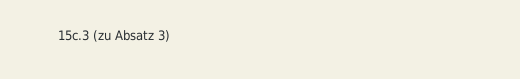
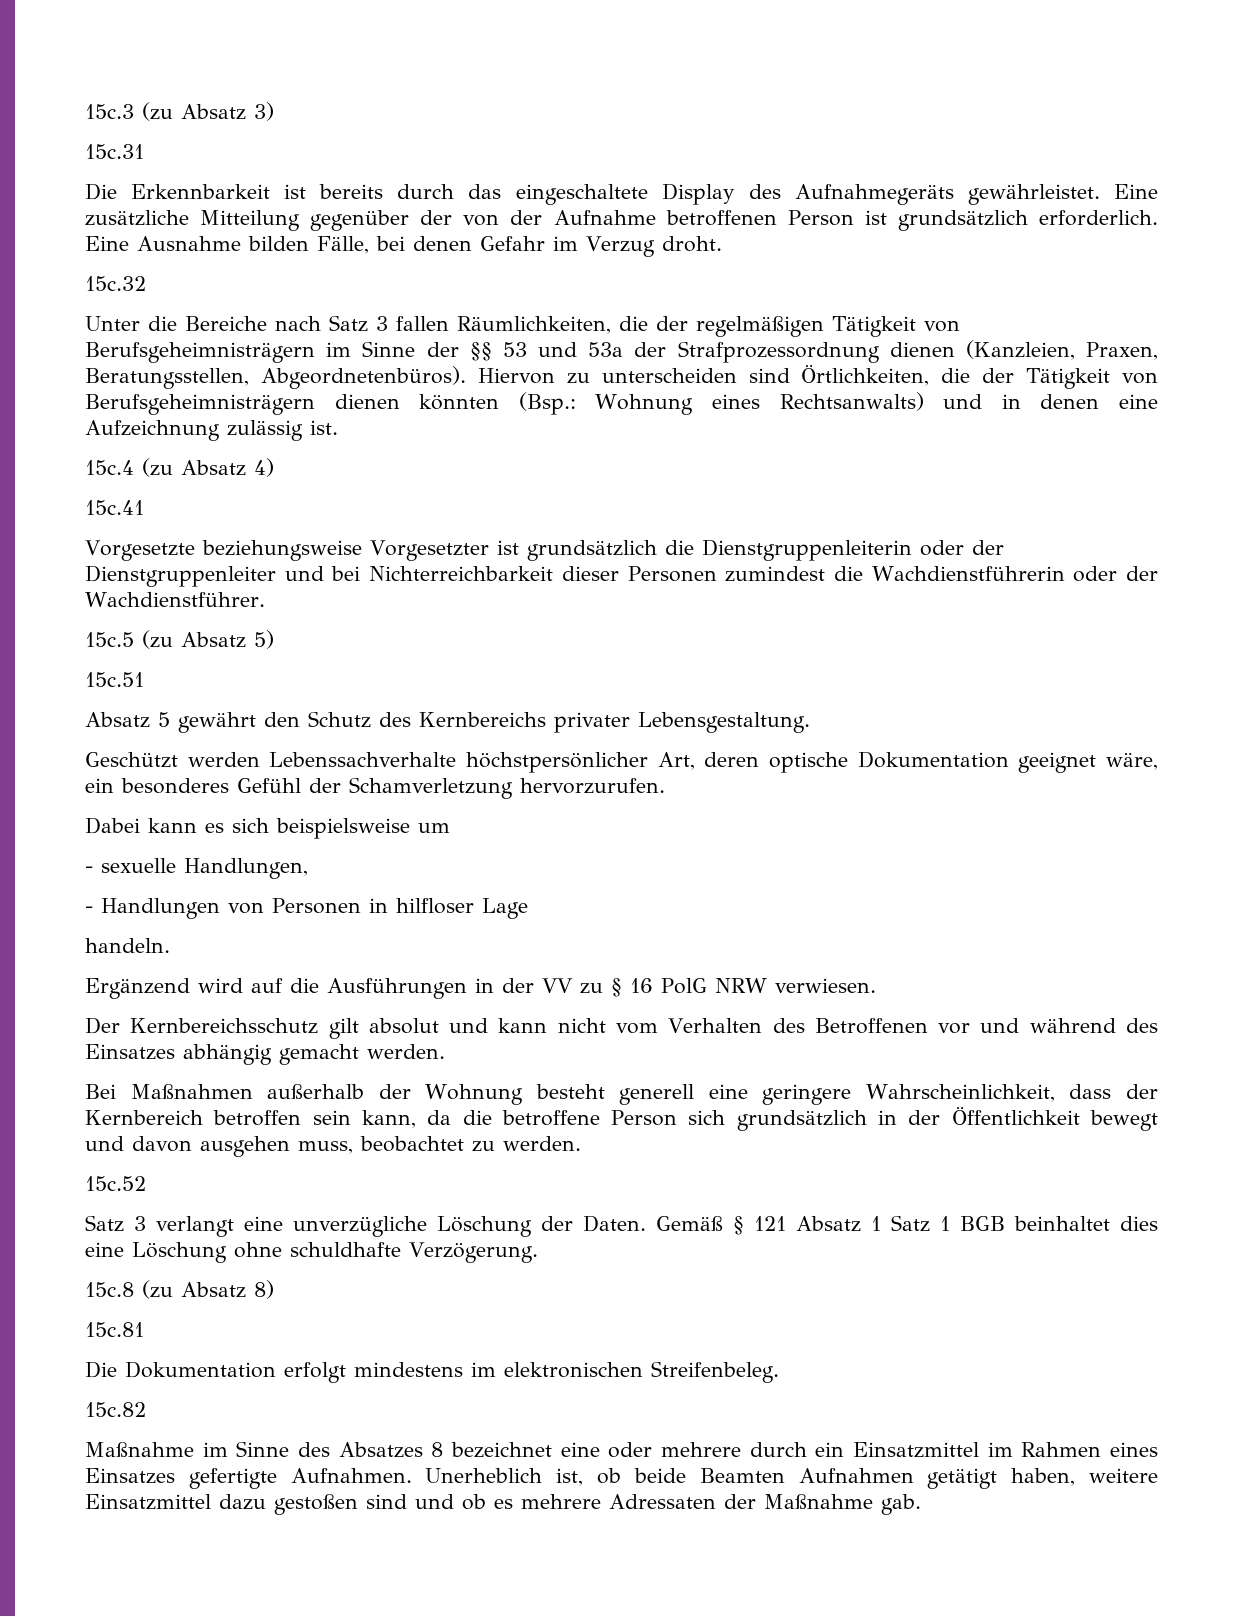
(170, 36) none -> [85,144,144,159] [85,183,1158,205] [85,210,1158,231] [85,236,722,257] [85,276,146,291] [85,315,960,337] [85,340,1158,363] [85,365,1158,389] [85,392,1158,415] [85,420,338,441] [85,458,274,477] [85,500,144,515] [85,539,1004,561] [85,565,1158,587] [85,592,265,607] [85,630,274,649] [85,672,144,687] [85,711,810,733] [85,751,1158,773] [85,777,665,799] [85,817,450,839] [85,858,308,879] [85,898,528,919] [85,938,170,953] [85,978,876,999] [85,1017,1159,1039] [85,1044,445,1065] [85,1084,1159,1105] [85,1107,1159,1131] [85,1136,581,1157] [85,1176,146,1191] [85,1215,1158,1237] [85,1242,538,1263] [85,1280,274,1299] [85,1322,144,1337] [85,1361,779,1383] [85,1402,146,1417] [85,1441,1158,1458] [85,1468,1159,1489] [85,1494,921,1515] // 15c.31 // Die Erkennbarkeit ist bereits durch das eingeschaltete Display des Aufnahmegeräts gewährleistet. Eine zusätzliche Mitteilung gegenüber der von der Aufnahme betroffenen Person ist grundsätzlich erforderlich. Eine Ausnahme bilden Fälle, bei denen Gefahr im Verzug droht. // 15c.32 // Unter die Bereiche nach Satz 3 fallen Räumlichkeiten, die der regelmäßigen Tätigkeit von Berufsgeheimnisträgern im Sinne der §§ 53 und 53a der Strafprozessordnung dienen (Kanzleien, Praxen, Beratungsstellen, Abgeordnetenbüros). Hiervon zu unterscheiden sind Örtlichkeiten, die der Tätigkeit von Berufsgeheimnisträgern dienen könnten (Bsp.: Wohnung eines Rechtsanwalts) und in denen eine Aufzeichnung zulässig ist. // 15c.4 (zu Absatz 4) // 15c.41 // Vorgesetzte beziehungsweise Vorgesetzter ist grundsätzlich die Dienstgruppenleiterin oder der Dienstgruppenleiter und bei Nichterreichbarkeit dieser Personen zumindest die Wachdienstführerin oder der Wachdienstführer. // 15c.5 (zu Absatz 5) // 15c.51 // Absatz 5 gewährt den Schutz des Kernbereichs privater Lebensgestaltung. // Geschützt werden Lebenssachverhalte höchstpersönlicher Art, deren optische Dokumentation geeignet wäre, ein besonderes Gefühl der Schamverletzung hervorzurufen. // Dabei kann es sich beispielsweise um // - sexuelle Handlungen, // - Handlungen von Personen in hilfloser Lage // handeln. // Ergänzend wird auf die Ausführungen in der VV zu § 16 PolG NRW verwiesen. // Der Kernbereichsschutz gilt absolut und kann nicht vom Verhalten des Betroffenen vor und während des Einsatzes abhängig gemacht werden. // Bei Maßnahmen außerhalb der Wohnung besteht generell eine geringere Wahrscheinlichkeit, dass der Kernbereich betroffen sein kann, da die betroffene Person sich grundsätzlich in der Öffentlichkeit bewegt und davon ausgehen muss, beobachtet zu werden. // 15c.52 // Satz 3 verlangt eine unverzügliche Löschung der Daten. Gemäß § 121 Absatz 1 Satz 1 BGB beinhaltet dies eine Löschung ohne schuldhafte Verzögerung. // 15c.8 (zu Absatz 8) // 15c.81 // Die Dokumentation erfolgt mindestens im elektronischen Streifenbeleg. // 15c.82 // Maßnahme im Sinne des Absatzes 8 bezeichnet eine oder mehrere durch ein Einsatzmittel im Rahmen eines Einsatzes gefertigte Aufnahmen. Unerheblich ist, ob beide Beamten Aufnahmen getätigt haben, weitere Einsatzmittel dazu gestoßen sind und ob es mehrere Adressaten der Maßnahme gab.

